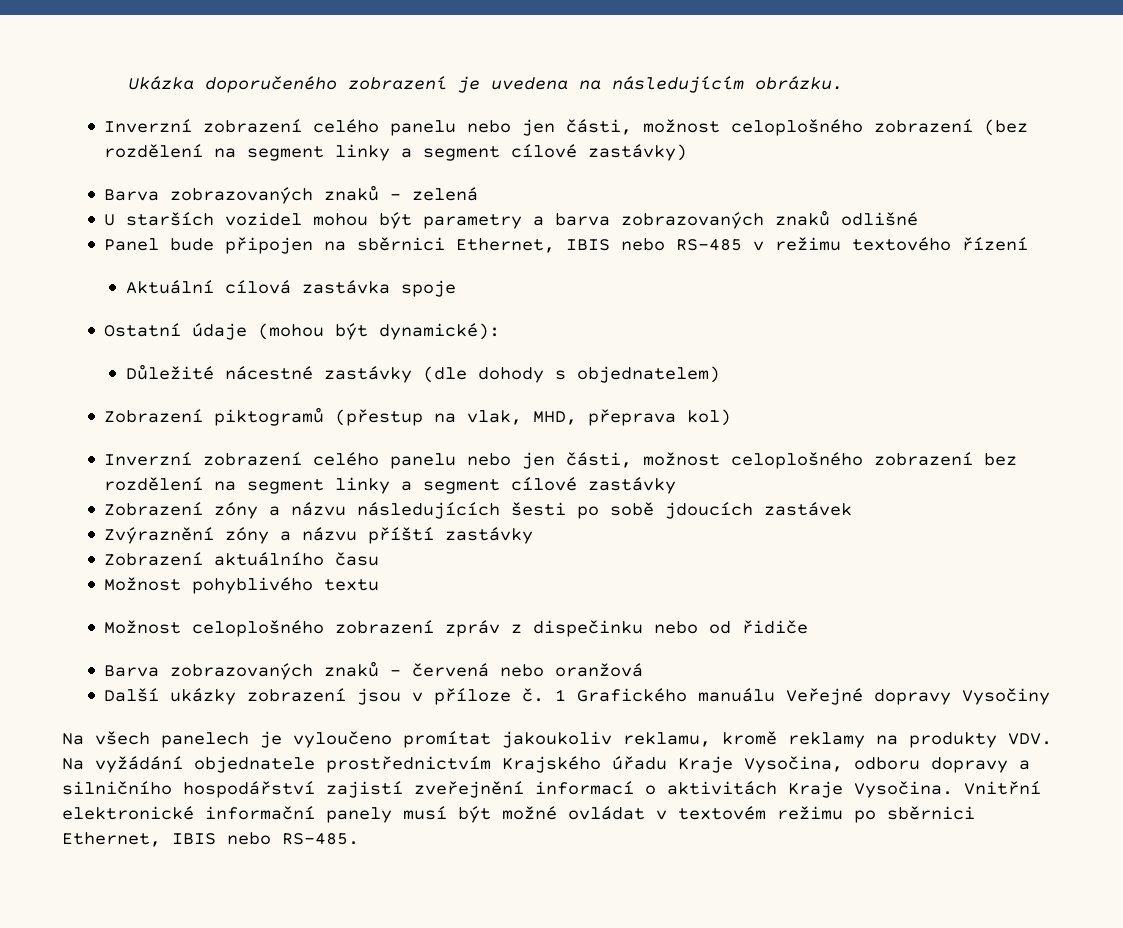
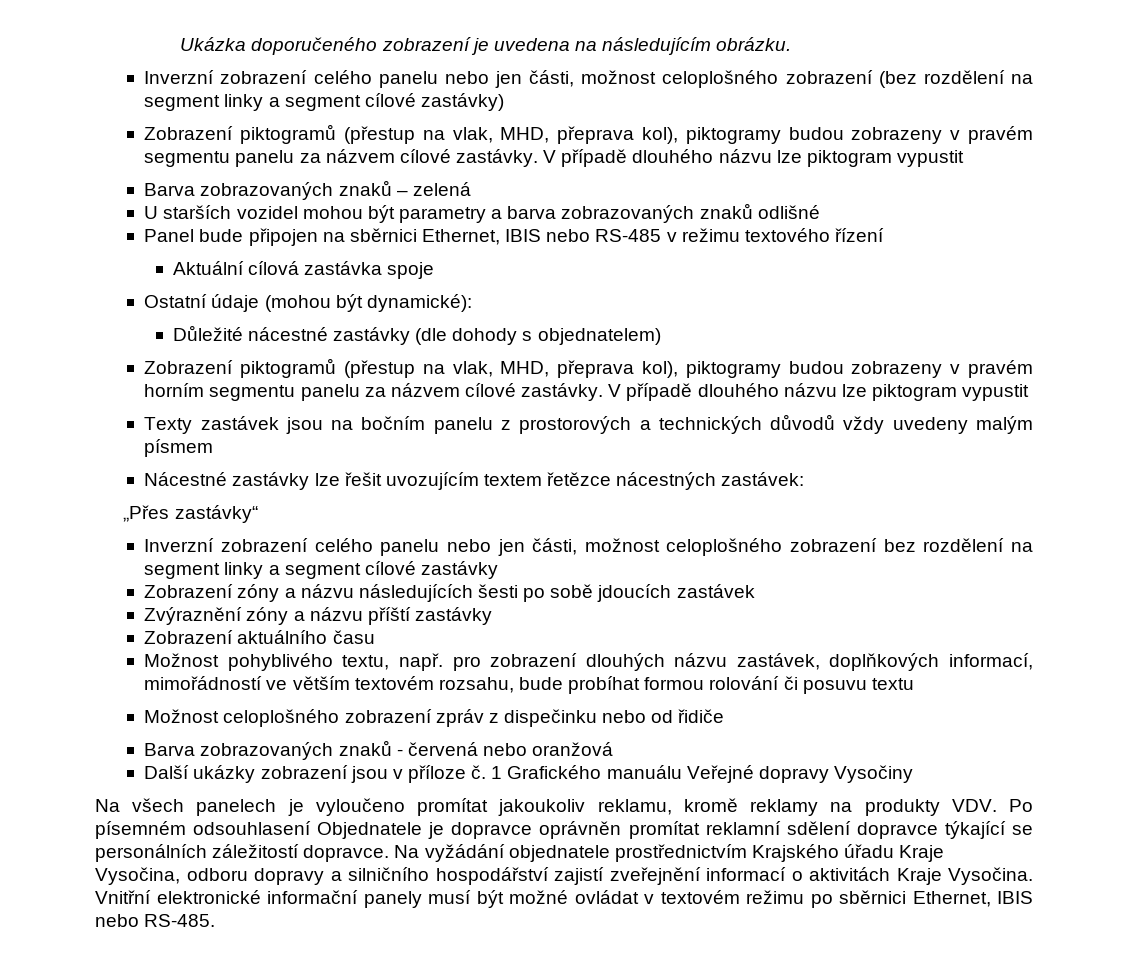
(688, 152) none -> [144,124,1033,144] [144,149,964,167] // Zobrazení piktogramů (přestup na vlak, MHD, přeprava kol), piktogramy budou zobrazeny v pravém segmentu panelu za názvem cílové zastávky. V případě dlouhého názvu lze piktogram vypustit
[687,409,732,426] kol) -> [641,360,1033,378] [144,383,1030,401] [144,414,1033,434] [144,439,214,457] [144,472,805,490] [123,505,258,523] kol), piktogramy budou zobrazeny v pravém horním segmentu panelu za názvem cílové zastávky. V případě dlouhého názvu lze piktogram vypustit // Texty zastávek jsou na bočním panelu z prostorových a technických důvodů vždy uvedeny malým písmem // Nácestné zastávky lze řešit uvozujícím textem řetězce nácestných zastávek: // „Přes zastávky“
(314, 585) none -> [342,653,1033,671] [144,676,867,694] textu, např. pro zobrazení dlouhých názvu zastávek, doplňkových informací, mimořádností ve větším textovém rozsahu, bude probíhat formou rolování či posuvu
(1052, 739) none -> [1009,799,1034,812] [95,821,1034,839] [95,844,390,862] Po písemném odsouhlasení Objednatele je dopravce oprávněn promítat reklamní sdělení dopravce týkající se personálních záležitostí dopravce.

